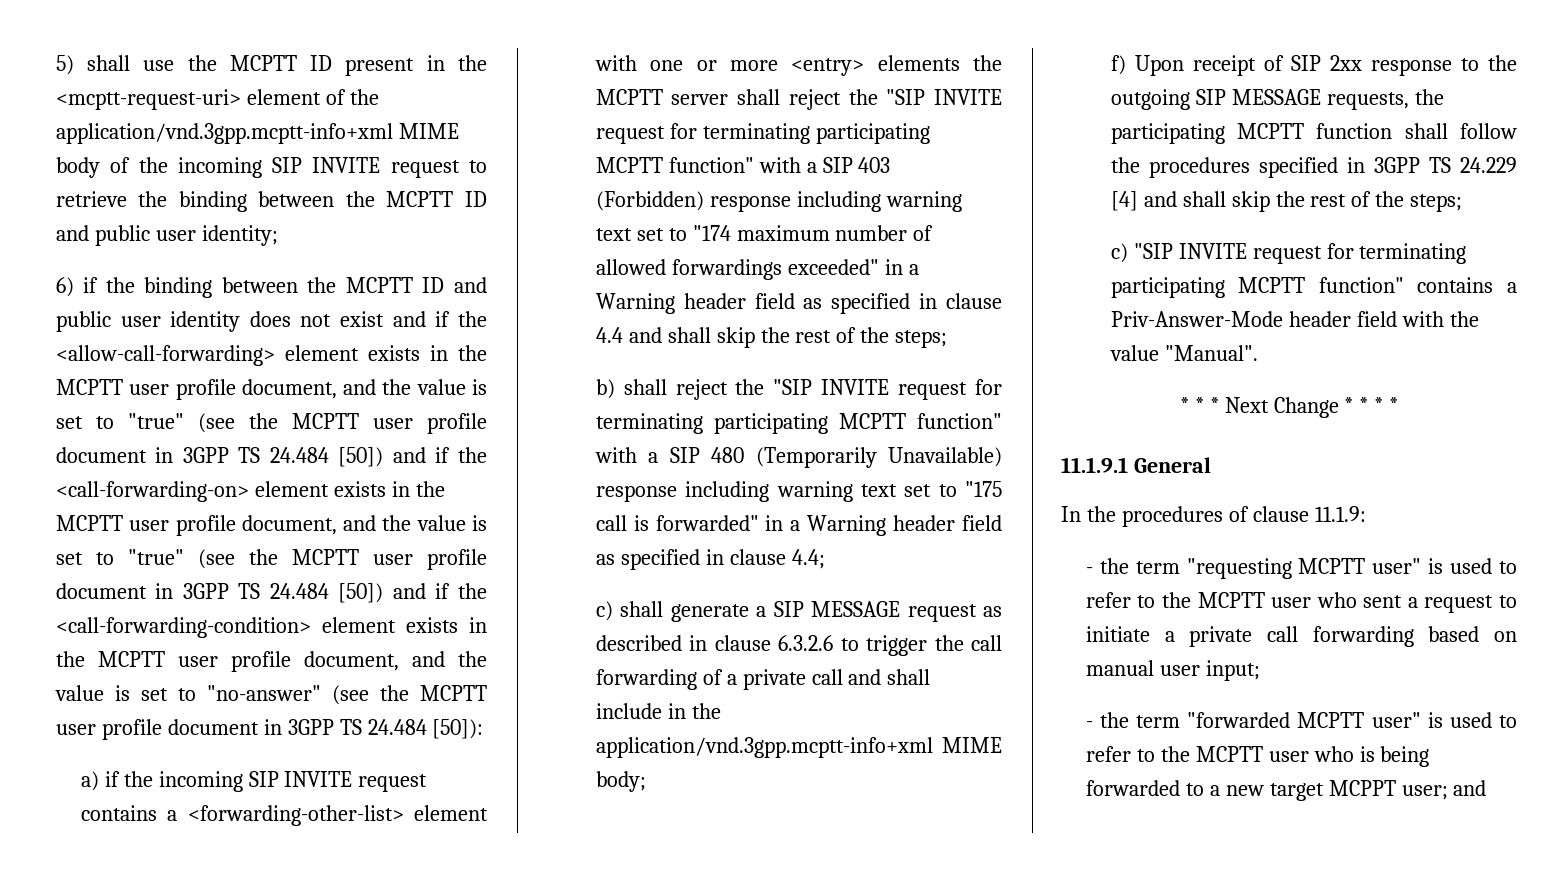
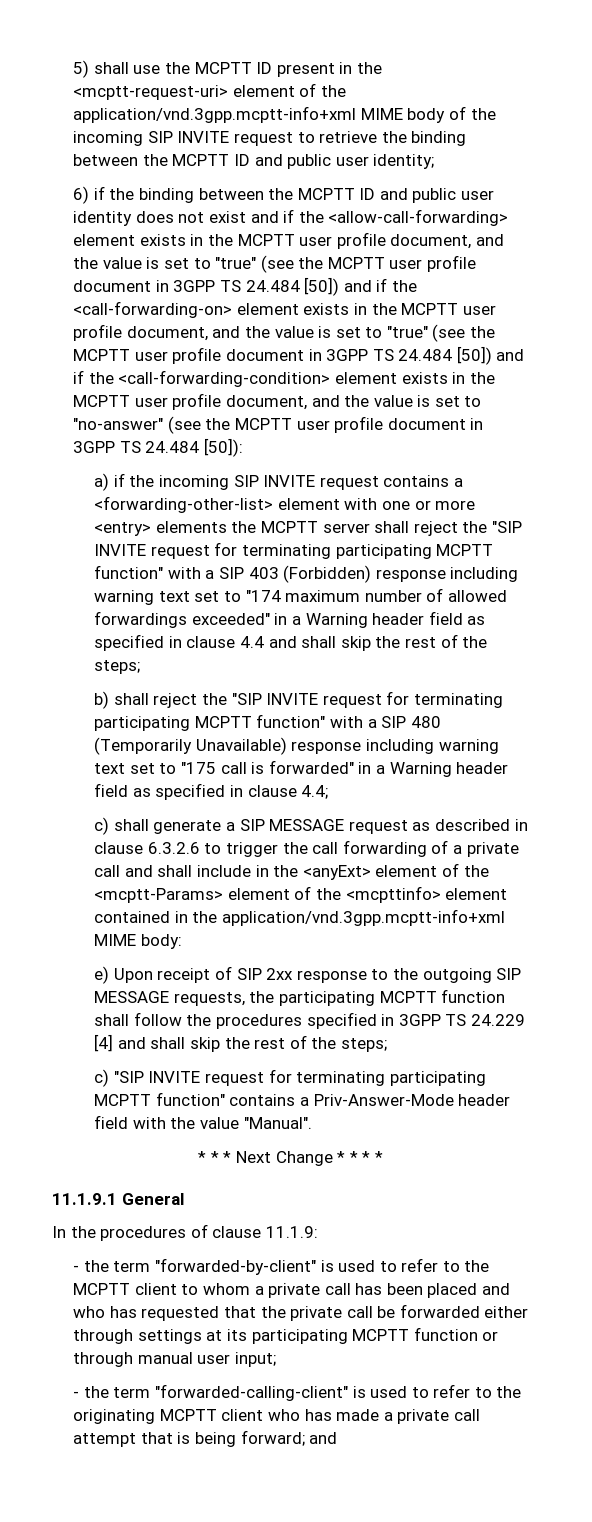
[595,737,1002,758] [595,771,646,792] [1110,55,1126,75] application/vnd.3gpp.mcptt-info+xml MIME body; // f) -> [302,863,489,880] [94,886,508,903] [94,909,506,926] [94,934,182,949] [94,966,110,984] <anyExt> element of the <mcptt-Params> element of the <mcpttinfo> element contained in the application/vnd.3gpp.mcptt-info+xml MIME body: // e)
[1186,558,1517,579] [1085,592,1517,613] [1085,626,1517,647] "requesting MCPTT user" is used to refer to the MCPTT user who sent a request to initiate a private call forwarding based on -> [154,1258,490,1275] [73,1283,511,1298] [73,1304,529,1321] [73,1327,499,1344] [73,1352,134,1367] "forwarded-by-client" is used to refer to the MCPTT client to whom a private call has been placed and who has requested that the private call be forwarded either through settings at its participating MCPTT function or through
[1187,712,1517,728] [1085,746,1430,767] [1085,780,1448,801] "forwarded MCPTT user" is used to refer to the MCPTT user who is being forwarded to a new target MCPPT user; -> [154,1384,522,1401] [73,1409,480,1424] [73,1430,305,1447] "forwarded-calling-client" is used to refer to the originating MCPTT client who has made a private call attempt that is being forward;

